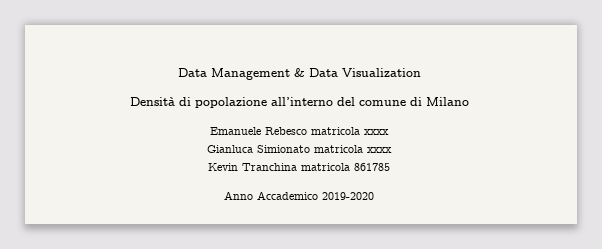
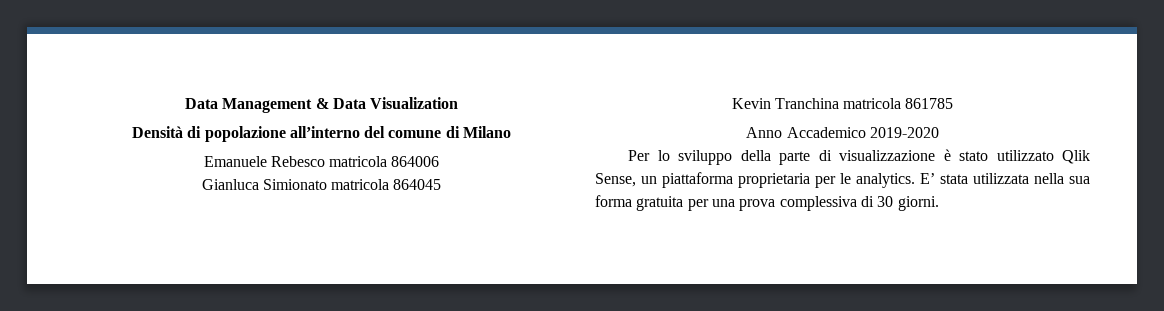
[364,129,389,135] xxxx -> [391,156,440,167] 864006
[367,147,392,153] xxxx -> [393,179,442,190] 864045
(374, 196) none -> [628,149,1090,165] [595,172,1090,188] [595,195,939,211] // Per lo sviluppo della parte di visualizzazione è stato utilizzato Qlik Sense, un piattaforma proprietaria per le analytics. E’ stata utilizzata nella sua forma gratuita per una prova complessiva di 30 giorni.

